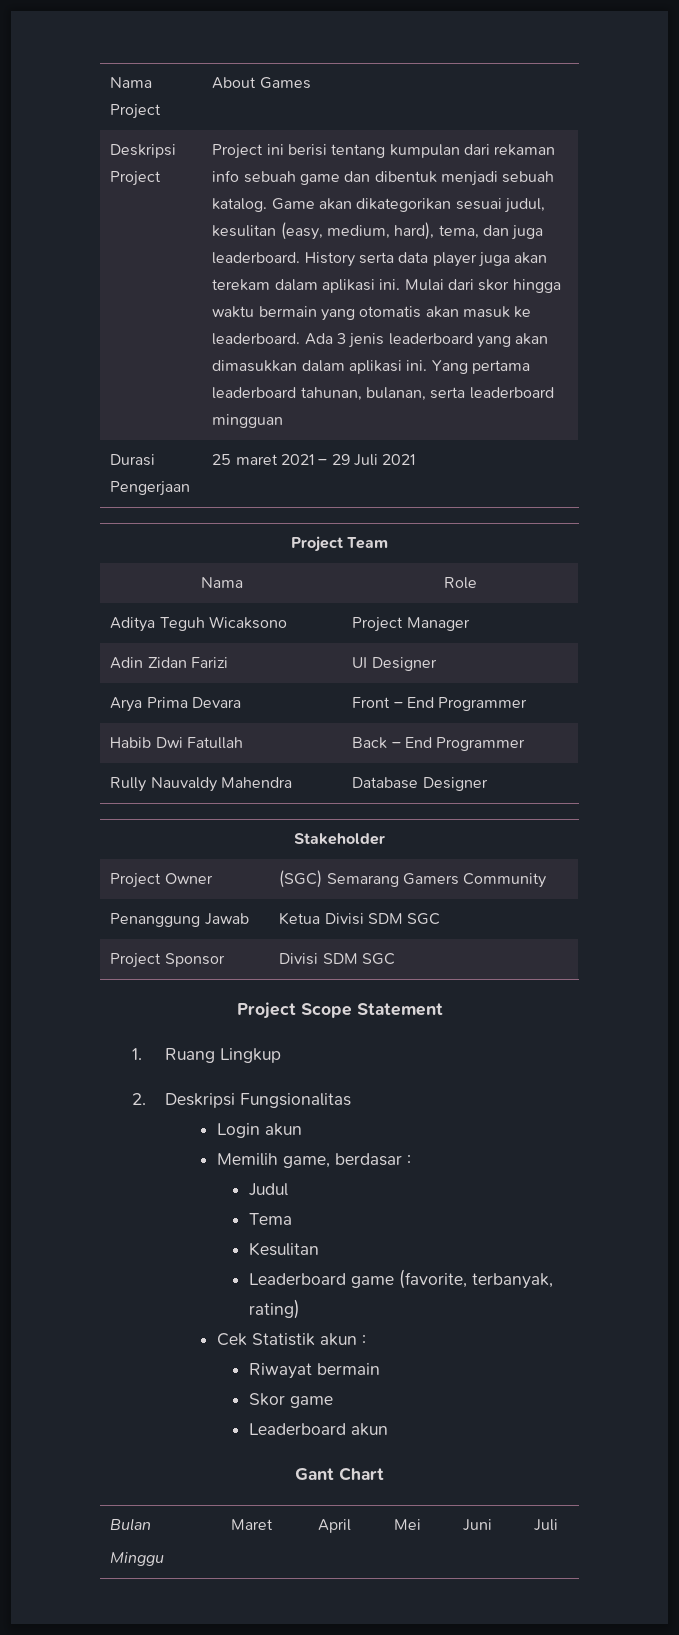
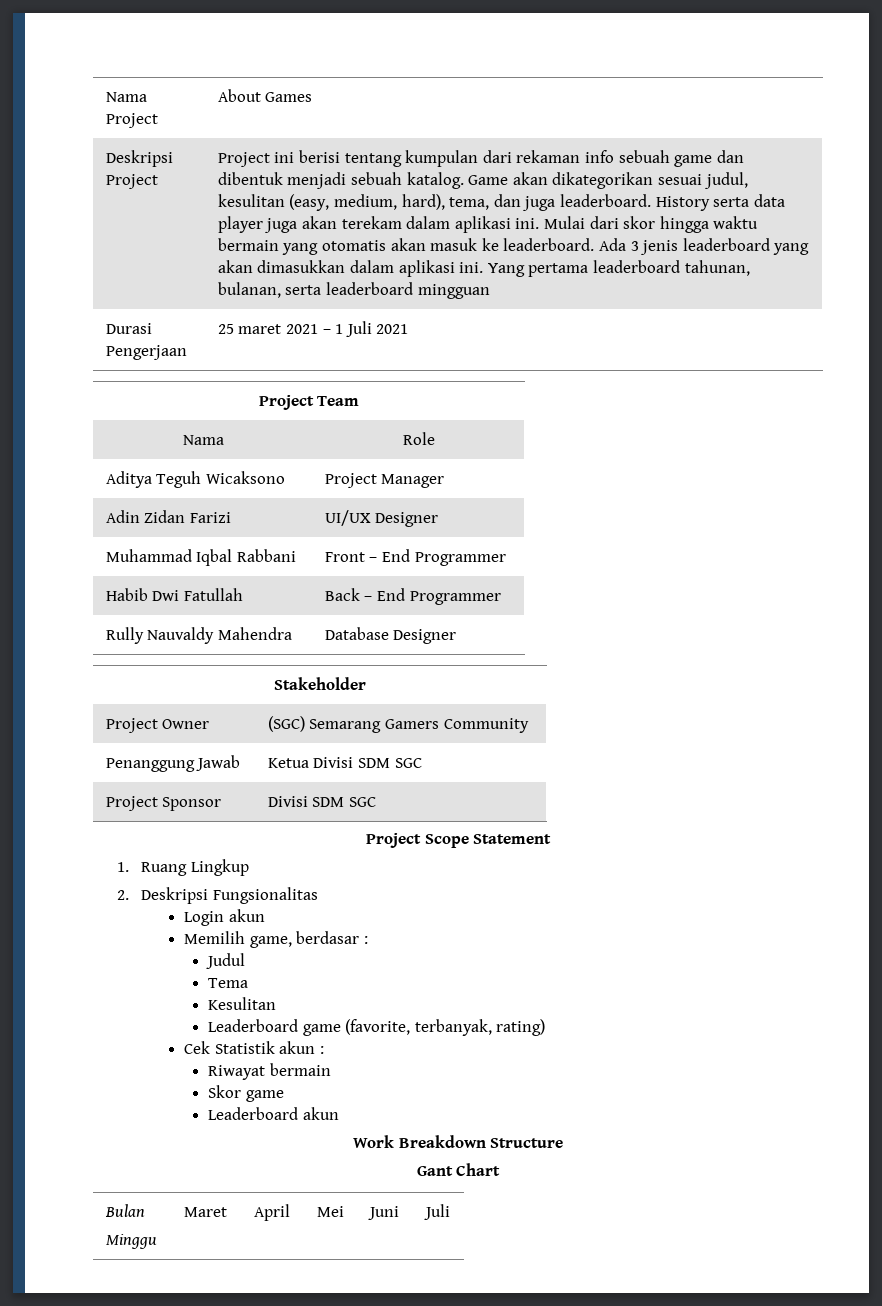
[331,454,350,465] 29 -> [335,324,344,334] 1
[352,657,437,671] [110,697,242,712] UI Designer // Arya Prima Devara -> [324,510,439,527] [105,549,297,566] UI/UX Designer // Muhammad Iqbal Rabbani
(389, 1429) none -> [352,1135,564,1148] // Work Breakdown Structure

